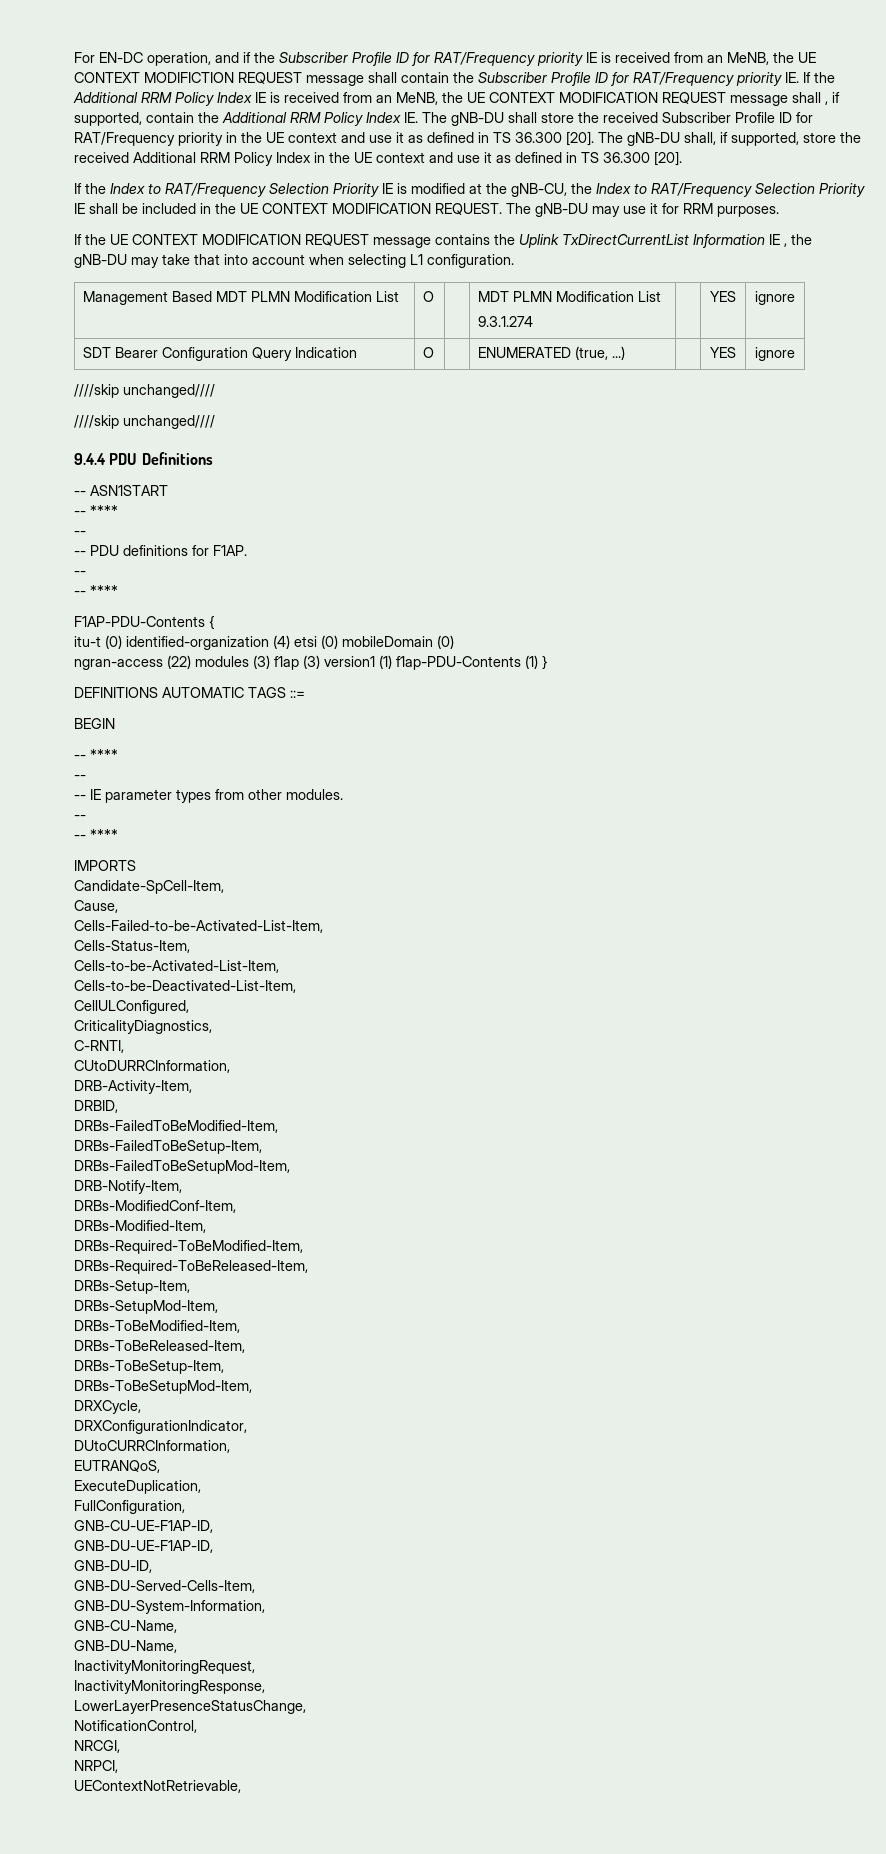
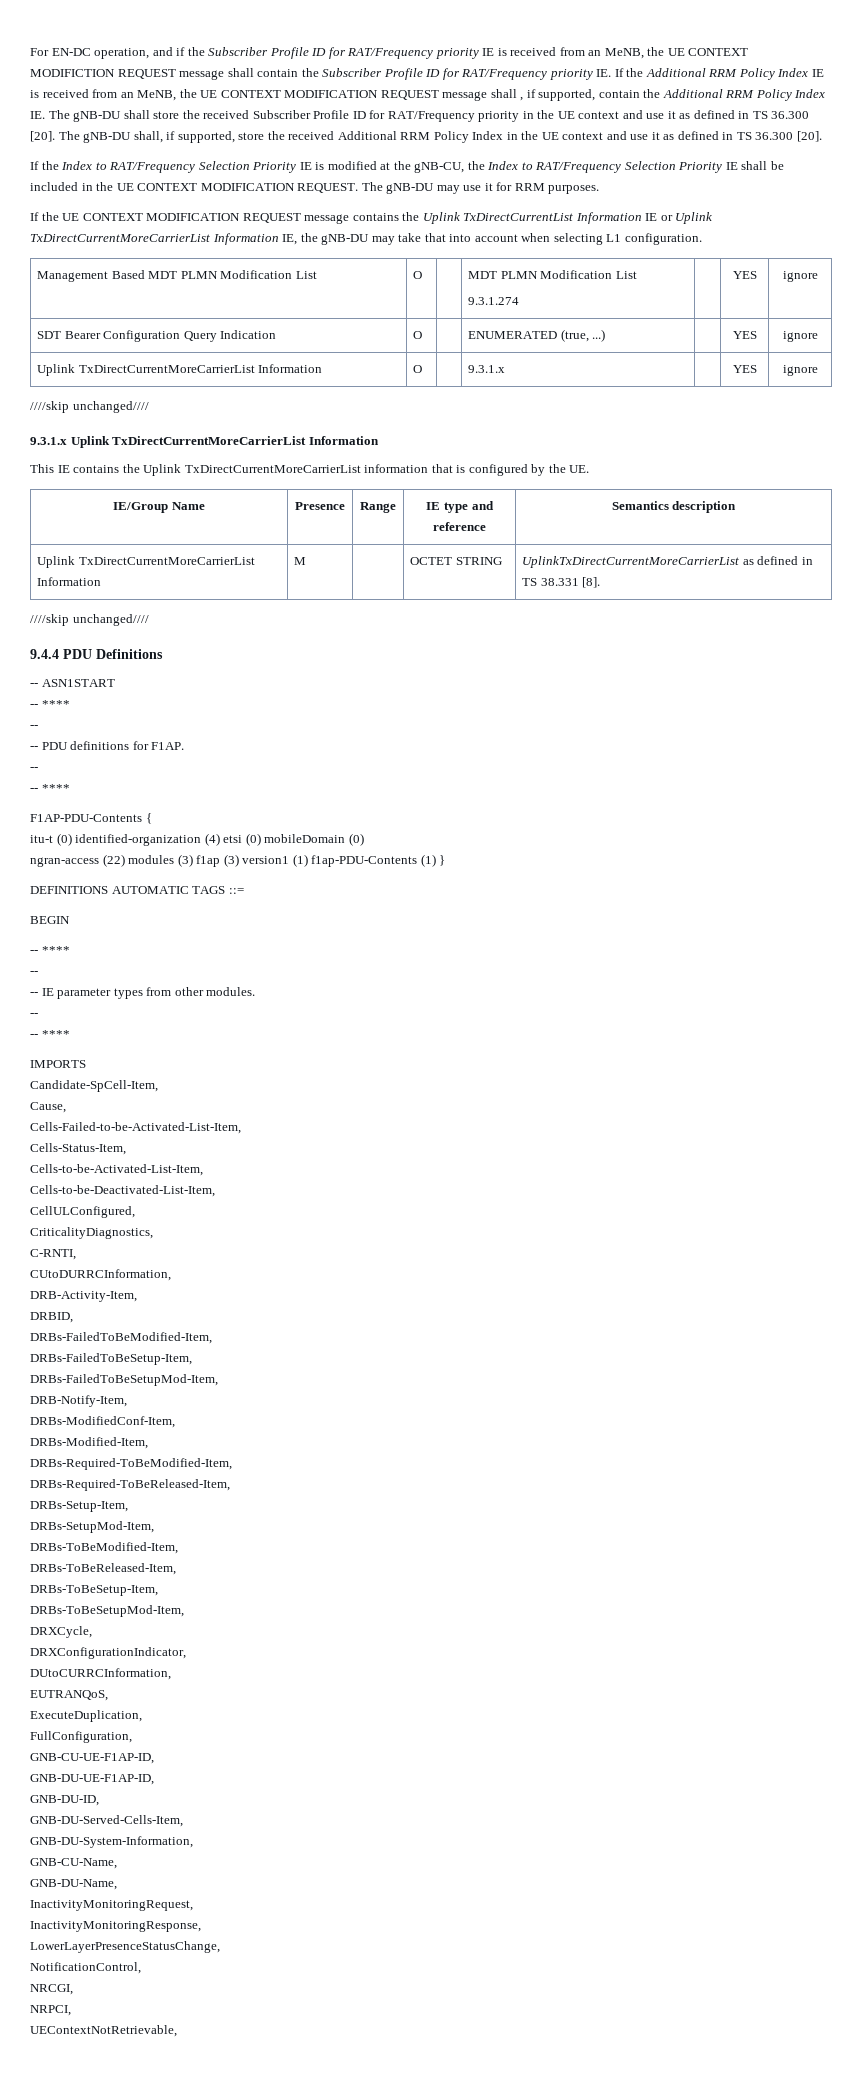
[784,243,787,247] , -> [660,212,713,224] [30,233,298,245] or Uplink TxDirectCurrentMoreCarrierList Information IE,
[74,384,215,398] // ////skip unchanged//// -> [37,364,323,376] [413,365,423,373] [468,365,506,373] [732,365,757,373] [782,365,818,376] [30,401,149,413] [30,436,379,448] [30,464,590,476] [113,502,205,513] [295,502,345,510] [360,502,396,513] [426,501,494,513] [433,522,486,531] [611,501,737,513] [37,556,255,568] [37,577,102,586] [294,557,307,565] [410,557,502,565] [522,556,813,568] [522,577,601,588] // Uplink TxDirectCurrentMoreCarrierList Information | O | | 9.3.1.x | | YES | ignore // ////skip unchanged//// // 9.3.1.x Uplink TxDirectCurrentMoreCarrierList Information // This IE contains the Uplink TxDirectCurrentMoreCarrierList information that is configured by the UE. // IE/Group Name | Presence | Range | IE type and reference | Semantics description // Uplink TxDirectCurrentMoreCarrierList Information | M | | OCTET STRING | UplinkTxDirectCurrentMoreCarrierList as defined in TS 38.331 [8].

